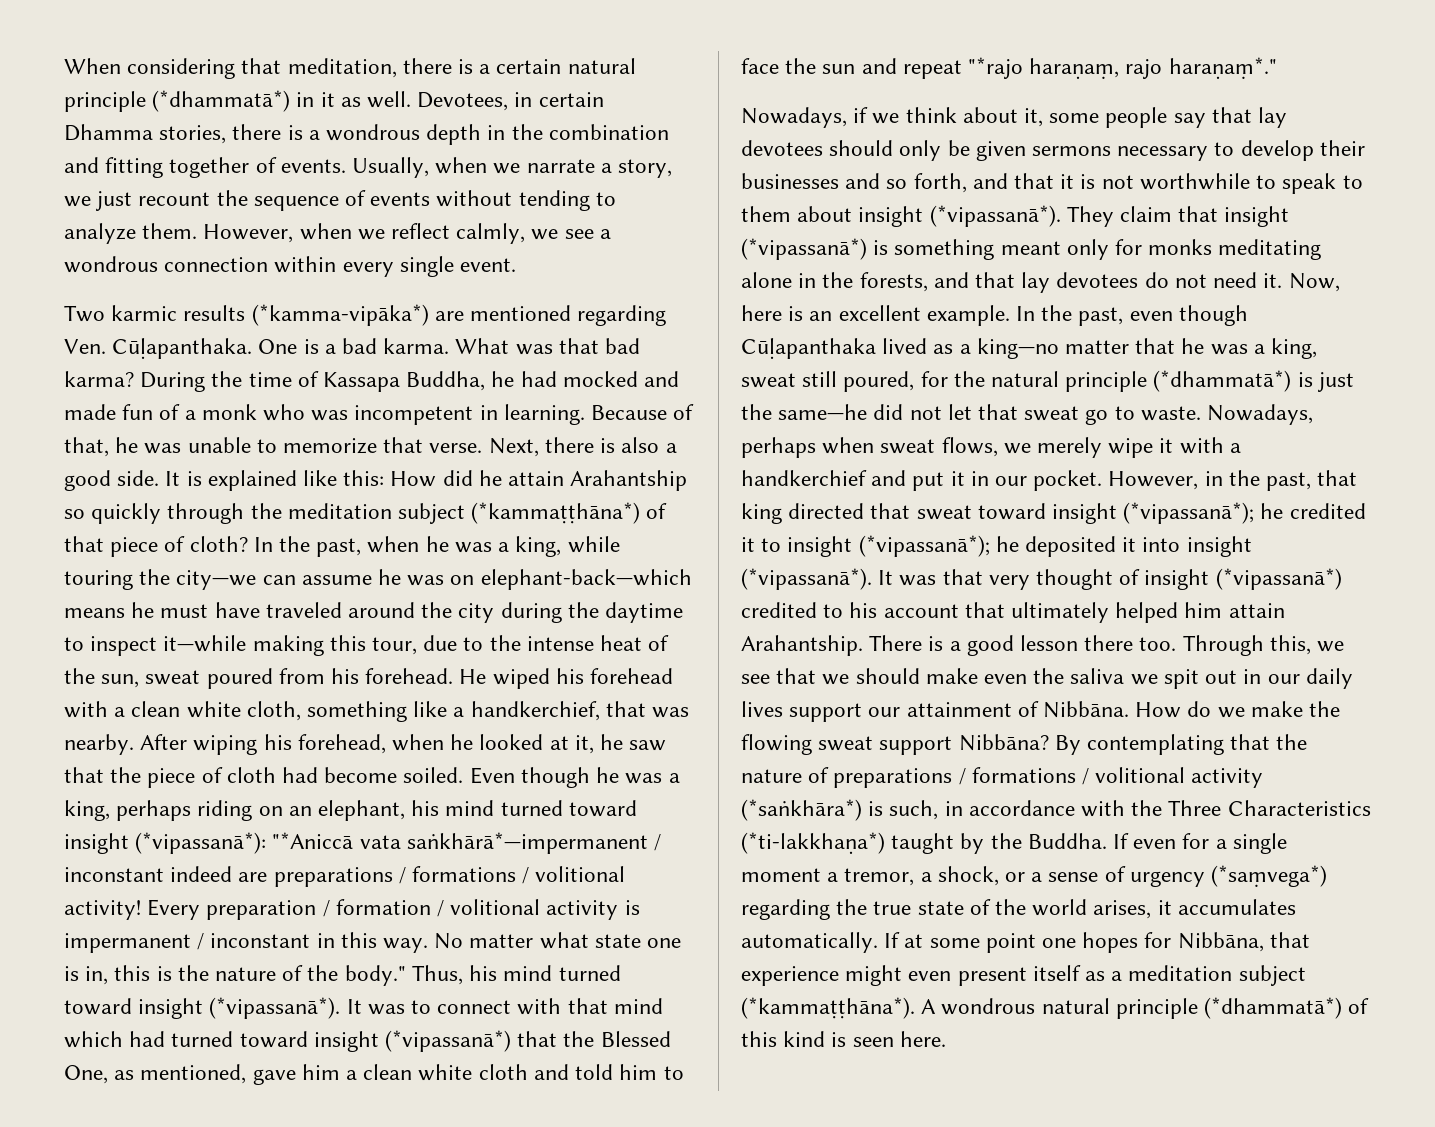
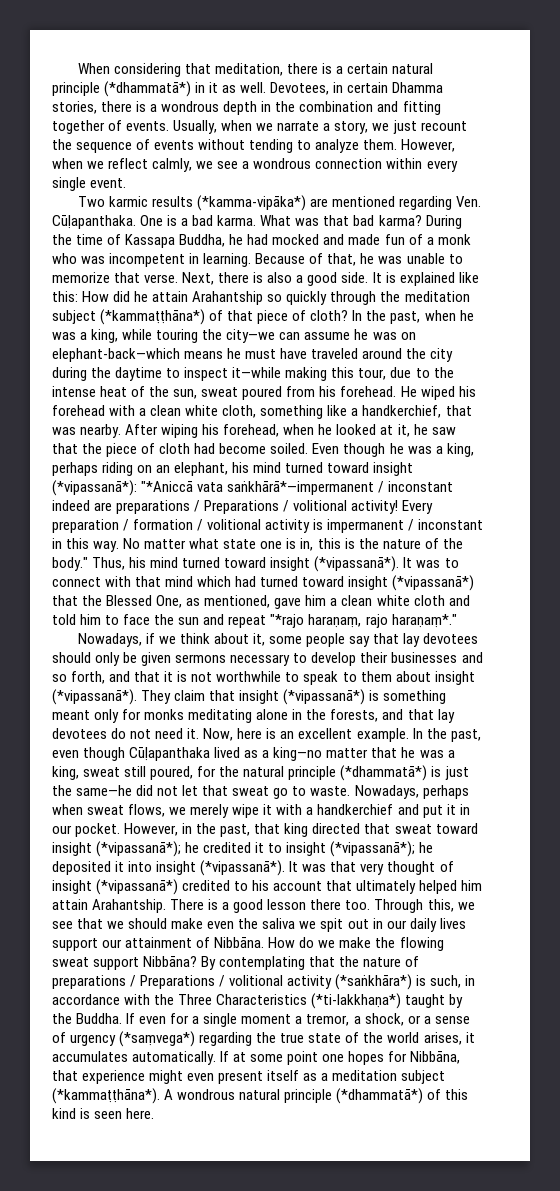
[412,866,517,882] formations -> [204,500,280,514] Preparations
[971,767,1076,783] formations -> [140,975,216,989] Preparations

